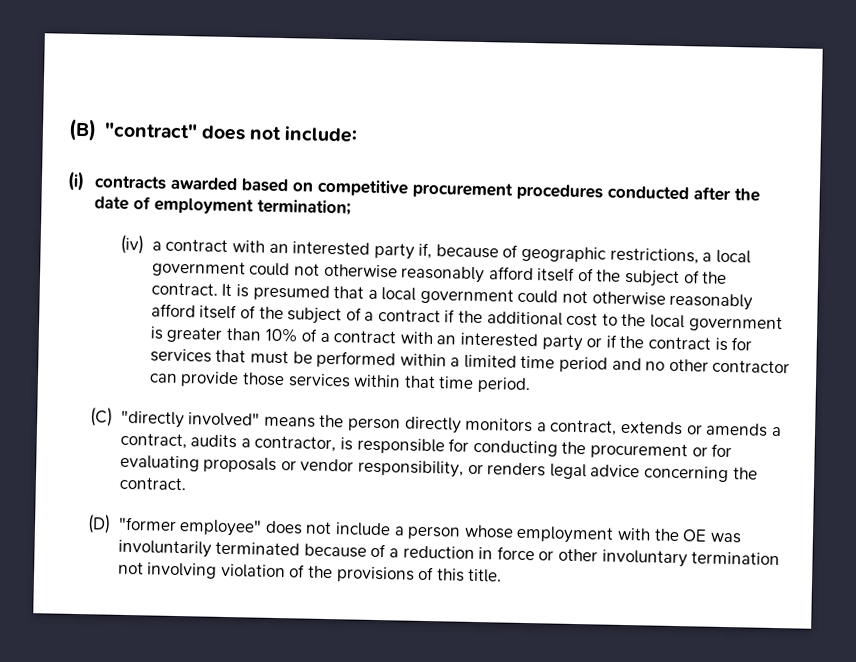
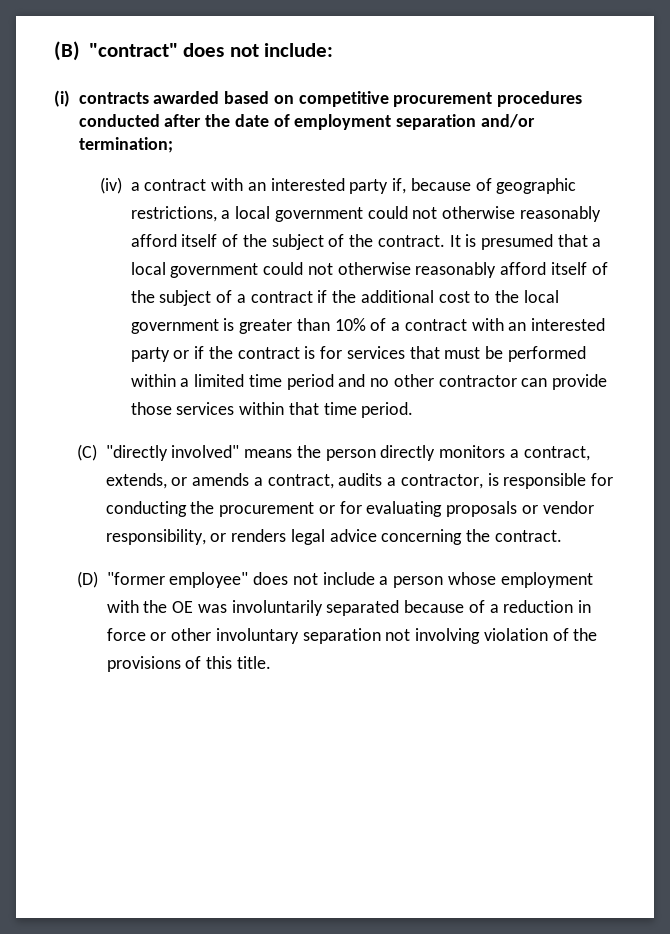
(255, 206) none -> [396,114,535,130] separation and/or
[619,420,683,436] extends -> [105,473,167,489] extends,
[215,541,301,556] terminated -> [326,600,400,616] separated
[691,551,781,566] termination -> [302,628,381,644] separation

